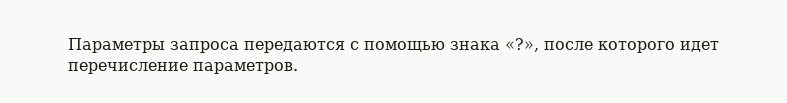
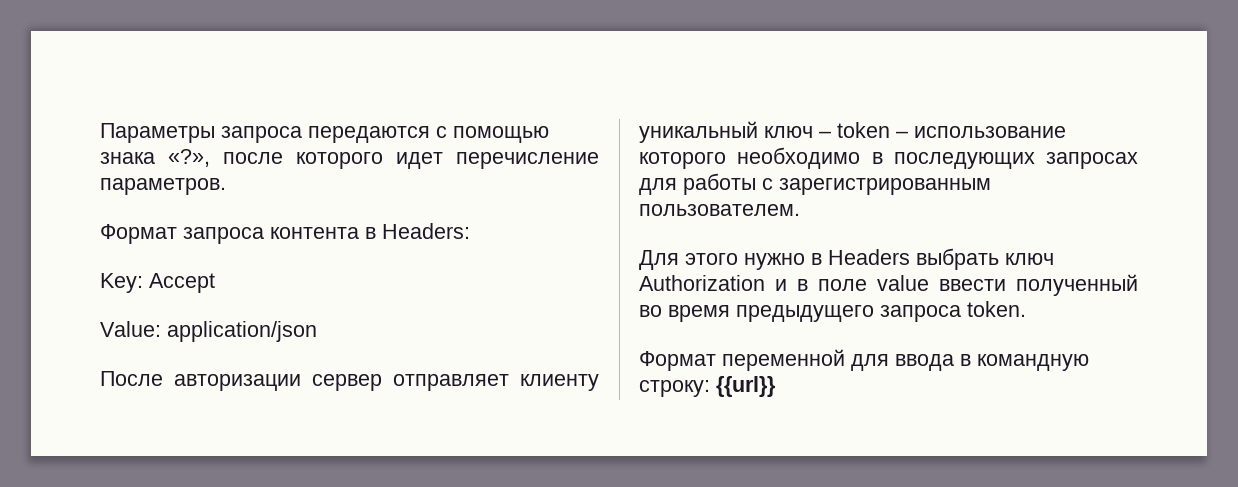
(298, 68) none -> [100,223,470,244] [100,273,215,293] [100,321,317,342] [100,371,599,391] [639,121,1066,143] [639,147,1138,169] [639,173,991,195] [639,204,800,216] [639,248,1054,270] [639,274,1138,296] [639,301,1026,322] [639,349,1089,371] [639,376,776,397] // Формат запроса контента в Headers: // Key: Accept // Value: application/json // После авторизации сервер отправляет клиенту уникальный ключ – token – использование которого необходимо в последующих запросах для работы с зарегистрированным пользователем. // Для этого нужно в Headers выбрать ключ Authorization и в поле value ввести полученный во время предыдущего запроса token. // Формат переменной для ввода в командную строку: {{url}}

